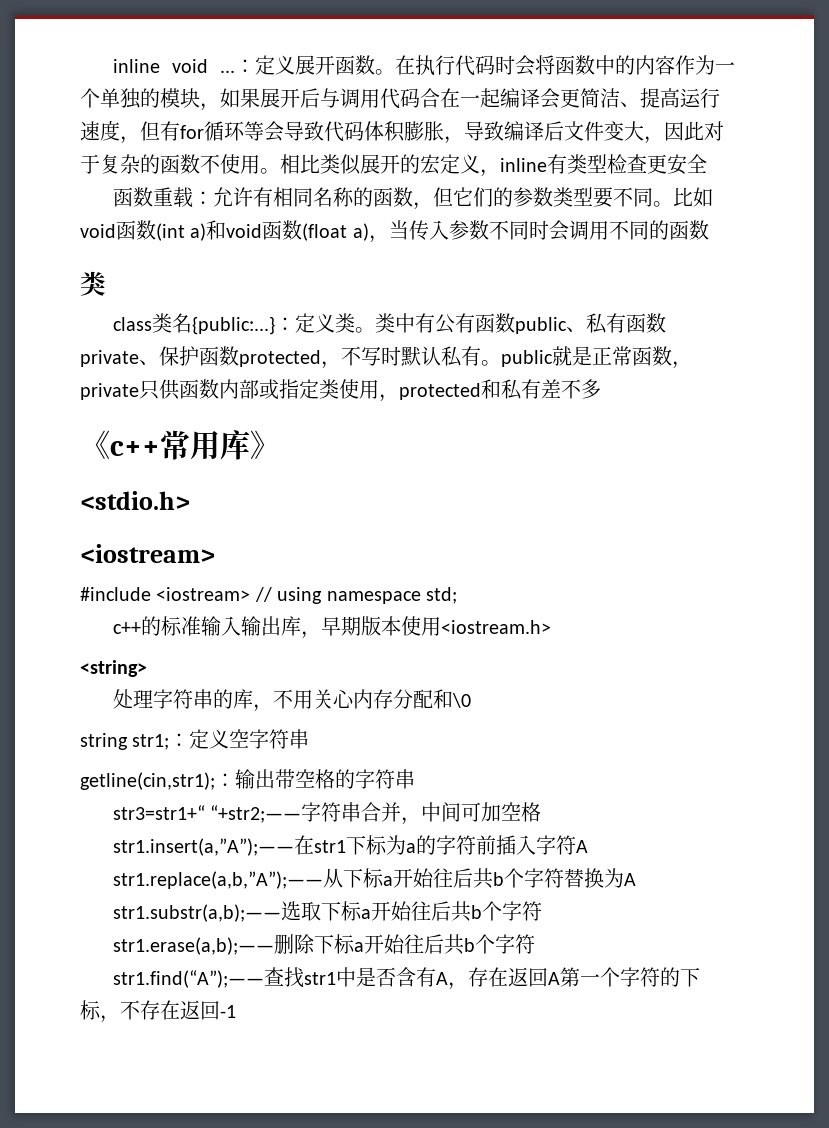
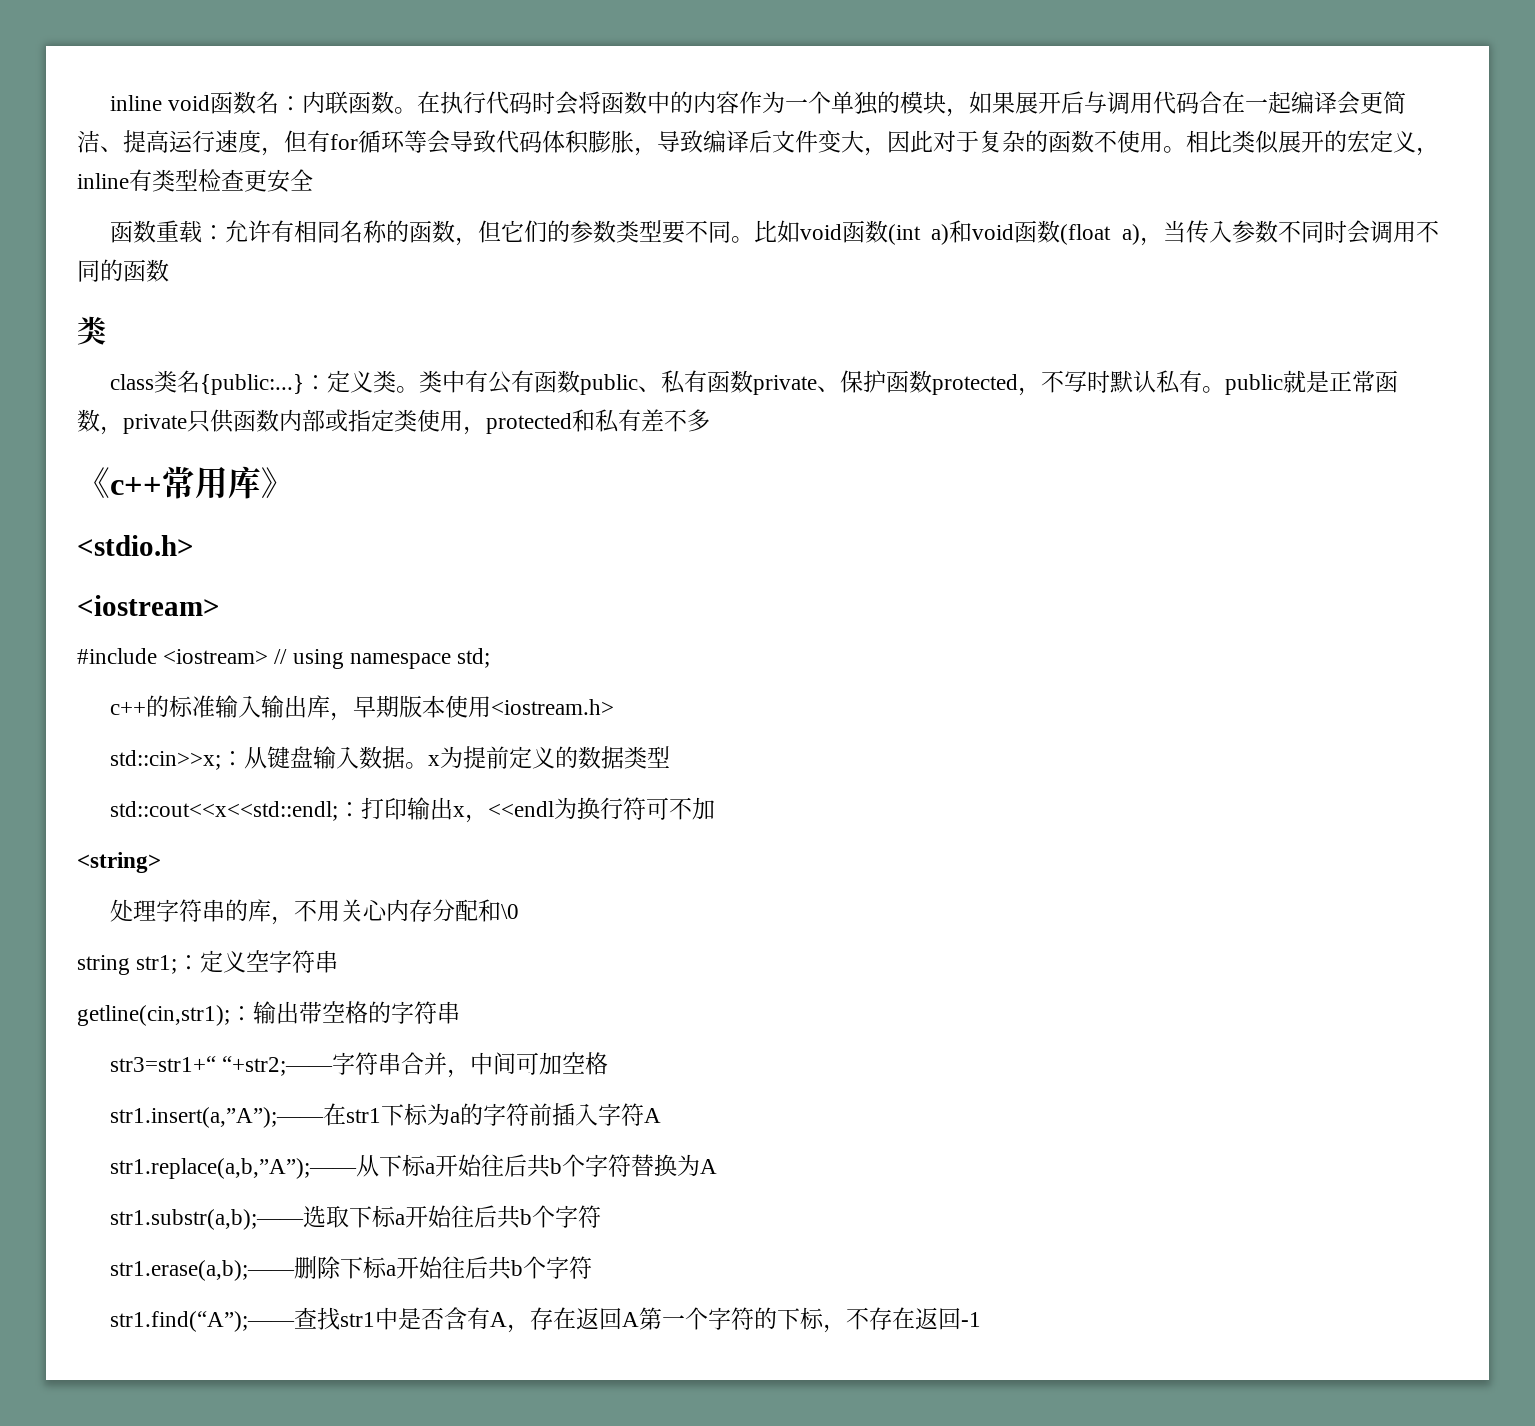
[220,55,336,75] ...：定义展开 -> [209,91,348,114] 函数名：内联
(551, 627) none -> [109,746,670,770] [109,797,715,823] // std::cin>>x;：从键盘输入数据。x为提前定义的数据类型 // std::cout<<x<<std::endl;：打印输出x，<<endl为换行符可不加

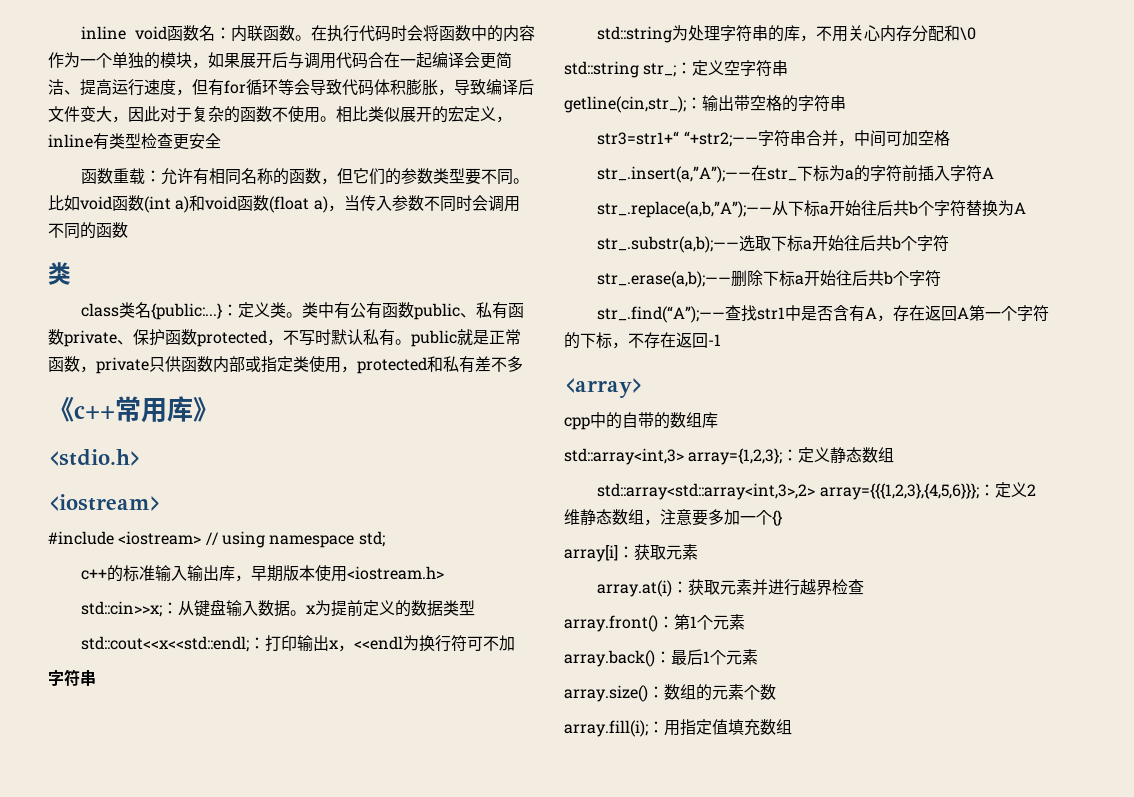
[77,852,161,873] <string> // -> [48,669,96,686] [597,25,689,43] 字符串 // std::string为
[77,955,178,975] string str1; -> [564,61,677,78] std::string str_;
[77,1005,230,1026] getline(cin,str1); -> [564,96,686,113] getline(cin,str_);
[109,1103,381,1128] str1.insert(a,”A”);——在str1 -> [597,165,798,183] str_.insert(a,”A”);——在str_
[109,1158,357,1179] str1.replace(a,b,”A”);—— -> [597,201,773,218] str_.replace(a,b,”A”);——
[109,1209,304,1230] str1.substr(a,b);—— -> [597,236,740,253] str_.substr(a,b);——
[109,1260,295,1281] str1.erase(a,b);—— -> [597,271,732,288] str_.erase(a,b);——
[109,1311,295,1332] str1.find(“A”);—— -> [597,306,726,323] str_.find(“A”);——
(981, 1319) none -> [564,378,643,398] [564,412,718,430] [564,447,895,465] [597,482,1036,500] [564,509,782,526] [564,544,698,562] [597,579,865,597] [564,614,745,632] [564,649,758,667] [564,684,776,702] [564,719,792,737] // <array> // cpp中的自带的数组库 // std::array<int,3> array={1,2,3};：定义静态数组 // std::array<std::array<int,3>,2> array={{{1,2,3},{4,5,6}}};：定义2维静态数组，注意要多加一个{} // array[i]：获取元素 // array.at(i)：获取元素并进行越界检查 // array.front()：第1个元素 // array.back()：最后1个元素 // array.size()：数组的元素个数 // array.fill(i);：用指定值填充数组

